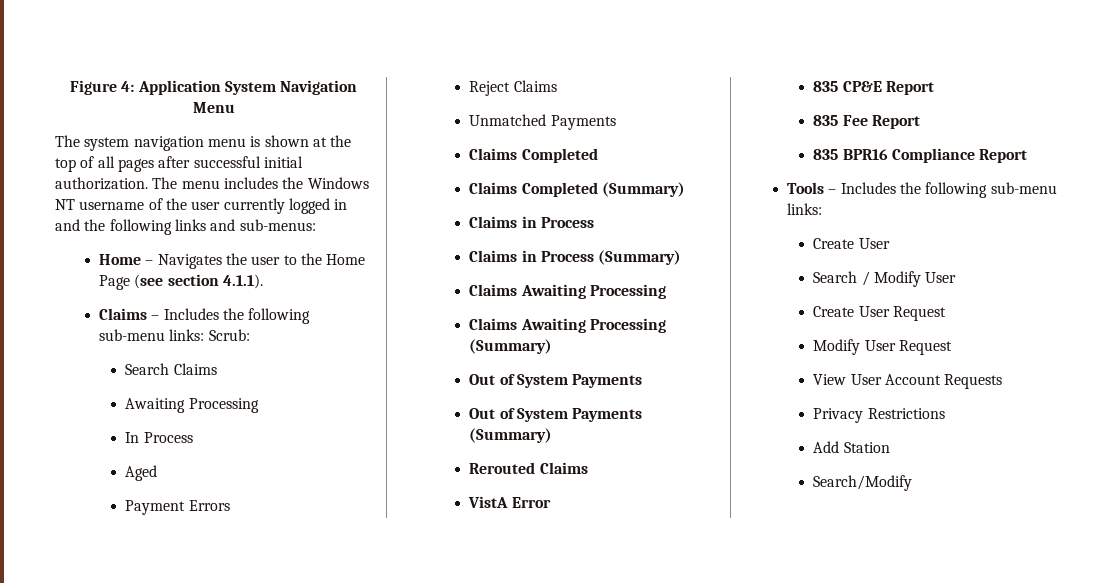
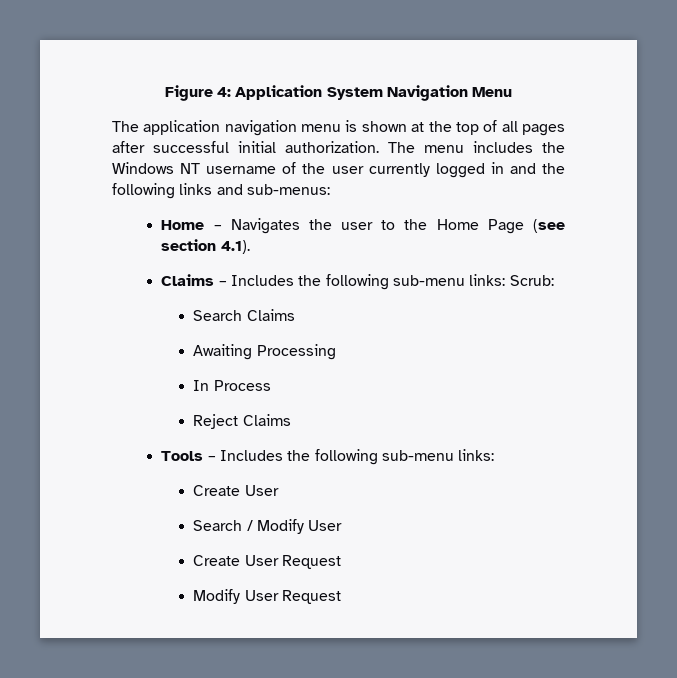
[84,137,130,151] system -> [143,120,221,135] application
[222,274,263,289] 4.1.1). -> [220,240,250,254] 4.1).
[125,465,158,481] [125,500,230,515] // Aged // Payment Errors -> (271, 385) none
[469,114,616,130] [469,148,598,163] [469,182,685,197] [469,216,594,228] [469,250,682,265] [469,284,666,299] [469,318,666,333] [469,339,553,354] [469,374,643,388] [469,408,643,422] [469,428,553,443] [469,462,588,474] [468,496,551,508] [813,81,934,95] [813,115,920,129] [813,148,1028,163] // Unmatched Payments // Claims Completed // Claims Completed (Summary) // Claims in Process // Claims in Process (Summary) // Claims Awaiting Processing // Claims Awaiting Processing (Summary) // Out of System Payments // Out of System Payments (Summary) // Rerouted Claims // VistA Error // 835 CP&E Report // 835 Fee Report // 835 BPR16 Compliance Report -> (291, 420) none
[813,374,1003,389] [813,408,945,423] [813,441,890,453] [813,475,913,491] // View User Account Requests // Privacy Restrictions // Add Station // Search/Modify -> (341, 597) none

